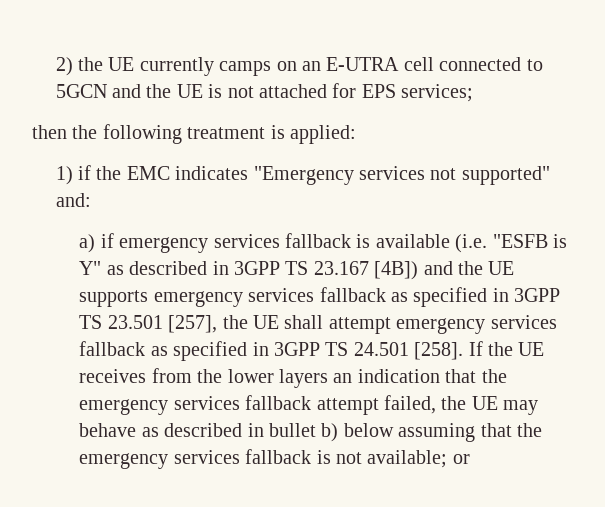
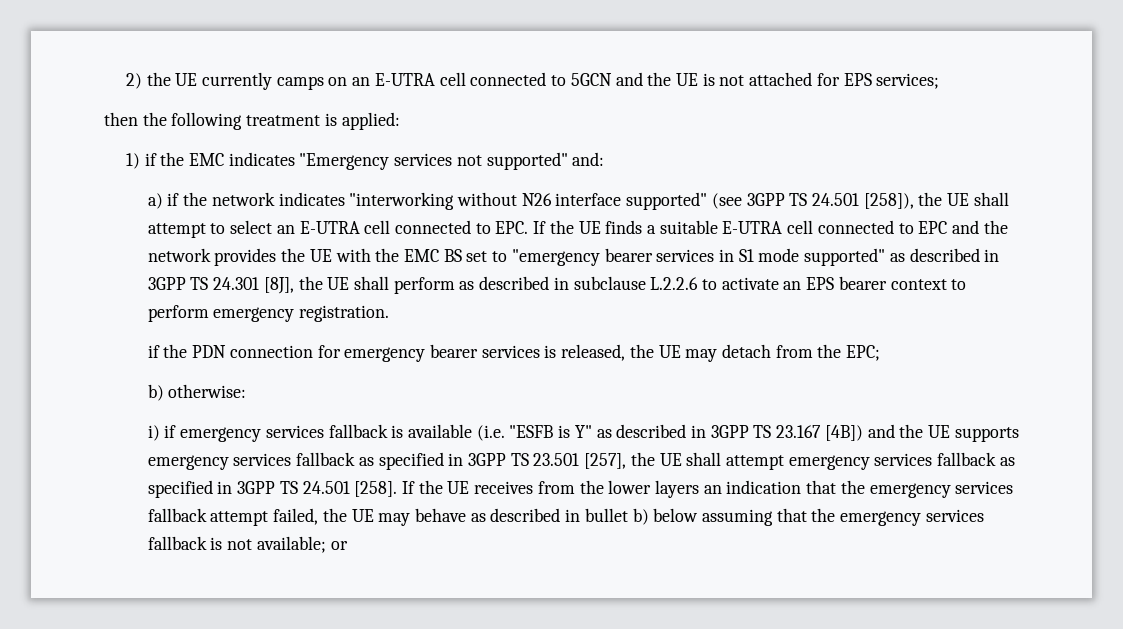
(114, 240) none -> [183,192,1009,210] [147,220,1008,238] [147,248,1000,266] [147,276,967,294] [147,305,390,322] [147,344,881,362] [147,384,247,401] [147,425,177,441] the network indicates "interworking without N26 interface supported" (see 3GPP TS 24.501 [258]), the UE shall attempt to select an E-UTRA cell connected to EPC. If the UE finds a suitable E-UTRA cell connected to EPC and the network provides the UE with the EMC BS set to "emergency bearer services in S1 mode supported" as described in 3GPP TS 24.301 [8J], the UE shall perform as described in subclause L.2.2.6 to activate an EPS bearer context to perform emergency registration. // if the PDN connection for emergency bearer services is released, the UE may detach from the EPC; // b) otherwise: // i) if

